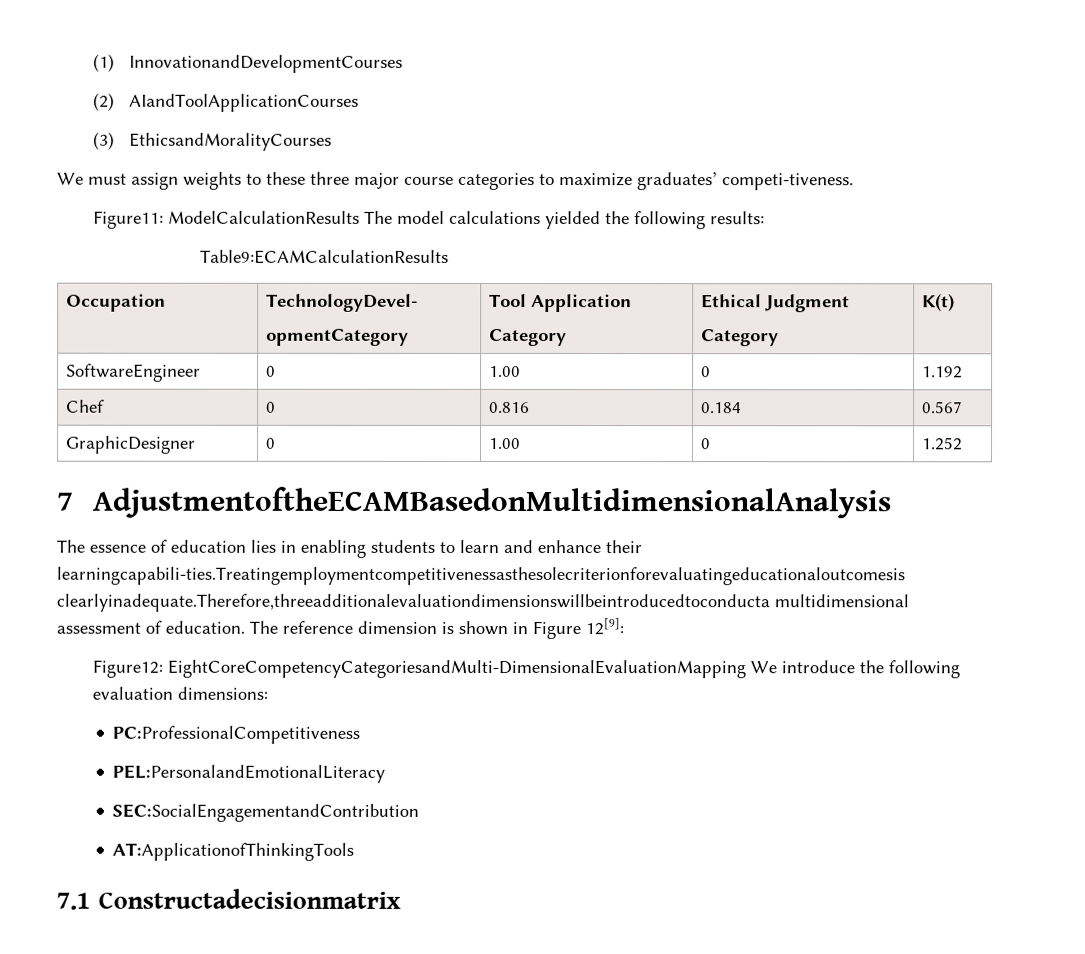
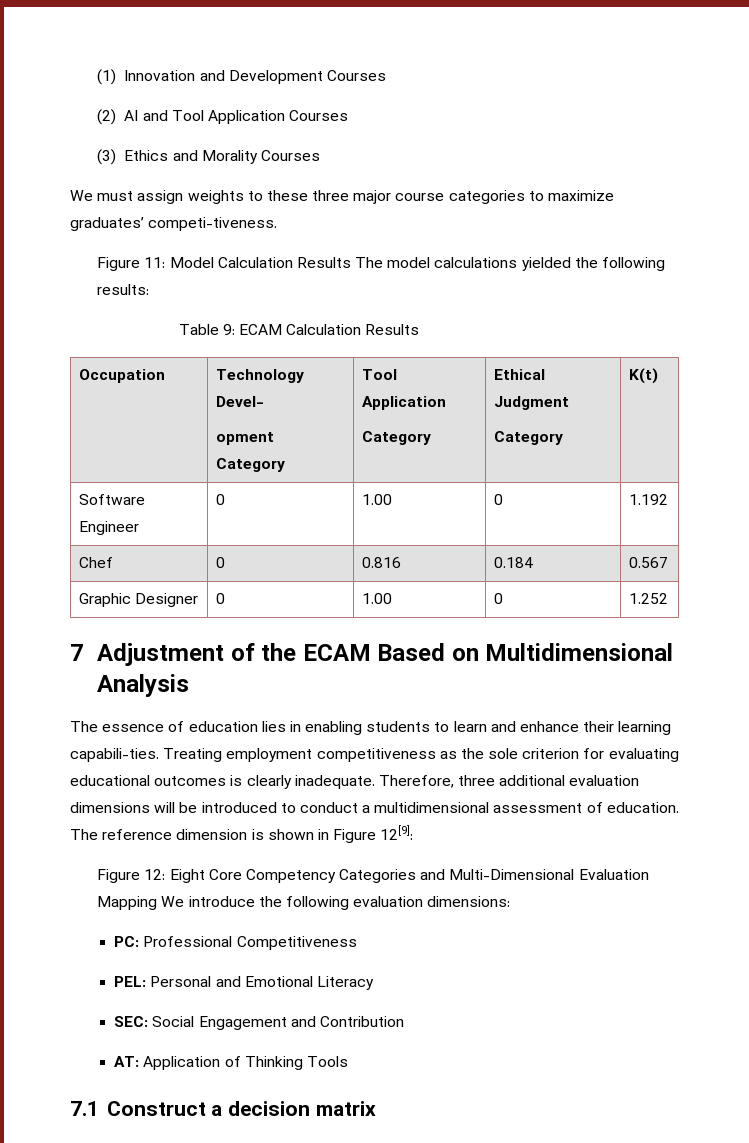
[128,54,403,73] [92,92,359,112] [92,131,332,151] InnovationandDevelopmentCourses // (2) AIandToolApplicationCourses // (3) EthicsandMoralityCourses -> [124,70,386,84] [97,109,349,125] [97,149,320,165] Innovation and Development Courses // (2) AI and Tool Application Courses // (3) Ethics and Morality Courses
[92,210,360,229] Figure11: ModelCalculationResults -> [97,257,351,271] Figure 11: Model Calculation Results
[200,249,450,264] [66,293,167,312] [266,293,419,312] [266,328,410,346] Table9:ECAMCalculationResults // Occupation | TechnologyDevel- // opmentCategory -> [178,324,420,335] [78,369,165,383] [215,369,304,383] [215,396,264,407] [215,432,274,445] [215,458,285,472] Table 9: ECAM Calculation Results // Occupation | Technology Devel- // opment Category
[66,363,202,382] SoftwareEngineer -> [78,494,145,505] [78,521,139,535] Software Engineer
[66,435,197,454] GraphicDesigner -> [78,593,199,607] Graphic Designer
[91,486,891,519] AdjustmentoftheECAMBasedonMultidimensionalAnalysis -> [97,643,674,666] [97,674,190,697] Adjustment of the ECAM Based on Multidimensional Analysis
[56,566,905,586] [56,593,770,613] learningcapabili-ties.Treatingemploymentcompetitivenessasthesolecriterionforevaluatingeducationaloutcomesis clearlyinadequate.Therefore,threeadditionalevaluationdimensionswillbeintroducedtoconducta -> [618,721,672,735] [70,748,679,762] [70,775,640,789] [70,802,371,813] learning capabili-ties. Treating employment competitiveness as the sole criterion for evaluating educational outcomes is clearly inadequate. Therefore, three additional evaluation dimensions will be introduced to conduct a
[91,659,746,679] Figure12: EightCoreCompetencyCategoriesandMulti-DimensionalEvaluationMapping -> [97,869,649,883] [97,896,158,910] Figure 12: Eight Core Competency Categories and Multi-Dimensional Evaluation Mapping
[112,725,361,744] [112,764,386,783] [112,803,420,822] [112,842,355,861] [56,888,402,910] PC:ProfessionalCompetitiveness // PEL:PersonalandEmotionalLiteracy // SEC:SocialEngagementandContribution // AT:ApplicationofThinkingTools // 7.1 Constructadecisionmatrix -> [114,936,357,950] [114,976,374,990] [114,1016,404,1030] [114,1056,348,1070] [70,1101,376,1116] PC: Professional Competitiveness // PEL: Personal and Emotional Literacy // SEC: Social Engagement and Contribution // AT: Application of Thinking Tools // 7.1 Construct a decision matrix

